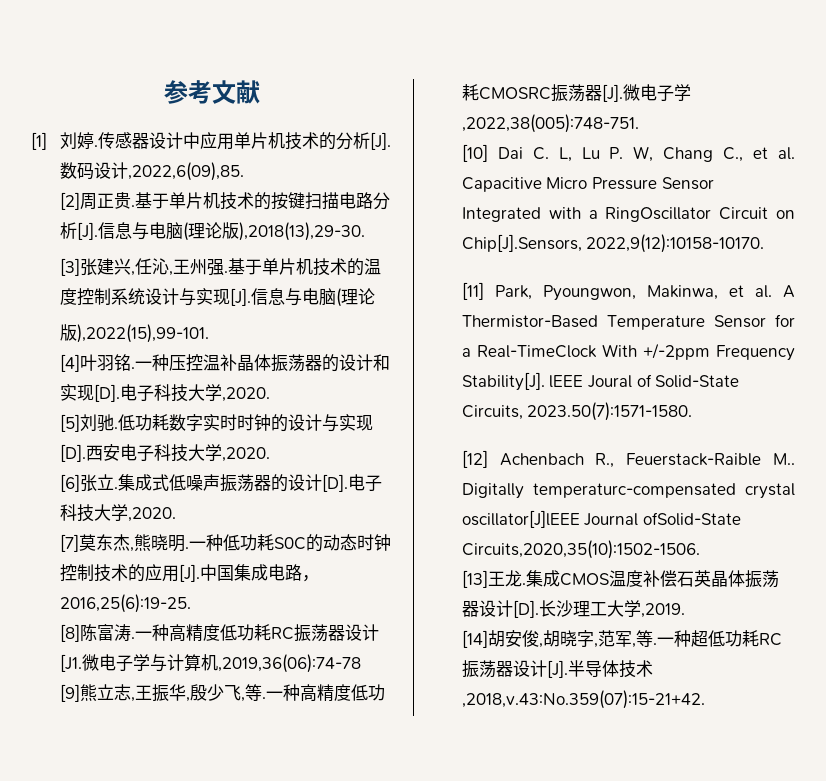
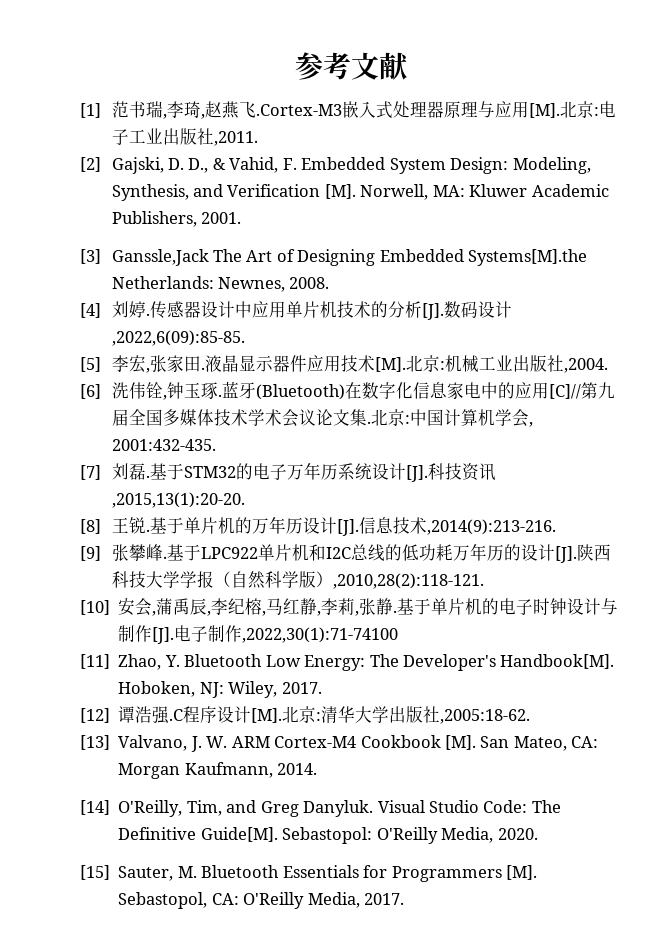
(47, 141) none -> [111,101,616,119] [111,128,258,146] [80,157,591,174] [111,184,609,201] [111,211,242,227] [80,249,588,266] [111,276,330,292] [80,303,101,318] 范书瑞,李琦,赵燕飞.Cortex-M3嵌入式处理器原理与应用[M].北京:电子工业出版社,2011. // [2] Gajski, D. D., & Vahid, F. Embedded System Design: Modeling, Synthesis, and Verification [M]. Norwell, MA: Kluwer Academic Publishers, 2001. // [3] Ganssle,Jack The Art of Designing Embedded Systems[M].the Netherlands: Newnes, 2008. // [4]
[127,162,244,181] [59,192,390,210] [59,222,365,241] [59,258,381,276] [59,288,375,307] [59,324,209,343] [59,354,390,372] [59,384,270,402] [59,414,373,432] [59,444,270,462] [59,474,382,492] [59,504,176,522] [59,534,391,552] [59,564,319,582] [59,594,191,613] [59,624,379,642] [59,654,361,673] [59,684,385,702] [461,84,691,102] [461,114,639,133] [461,144,796,162] [461,177,714,192] [461,207,795,222] [461,234,765,253] [461,282,795,301] [461,314,795,330] [461,343,795,361] [461,372,740,391] [461,402,693,421] [461,450,795,468] [461,483,795,499] [461,510,742,528] [461,540,700,559] [461,570,779,588] [461,600,685,618] [461,630,782,648] [461,660,653,678] [461,690,705,709] ,2022,6(09),85. // [2]周正贵.基于单片机技术的按键扫描电路分析[J].信息与电脑(理论版),2018(13),29-30. // [3]张建兴,任沁,王州强.基于单片机技术的温度控制系统设计与实现[J].信息与电脑(理论 // 版),2022(15),99-101. // [4]叶羽铭.一种压控温补晶体振荡器的设计和实现[D].电子科技大学,2020. // [5]刘驰.低功耗数字实时时钟的设计与实现[D].西安电子科技大学,2020. // [6]张立.集成式低噪声振荡器的设计[D].电子科技大学,2020. // [7]莫东杰,熊晓明.一种低功耗S0C的动态时钟控制技术的应用[J].中国集成电路，2016,25(6):19-25. // [8]陈富涛.一种高精度低功耗RC振荡器设计[J1.微电子学与计算机,2019,36(06):74-78 // [9]熊立志,王振华,殷少飞,等.一种高精度低功耗CMOSRC振荡器[J].微电子学,2022,38(005):748-751. // [10] Dai C. L, Lu P. W, Chang C., et al. Capacitive Micro Pressure Sensor Integrated with a RingOscillator Circuit on Chip[J].Sensors, 2022,9(12):10158-10170. // [11] Park, Pyoungwon, Makinwa, et al. A Thermistor-Based Temperature Sensor for a Real-TimeClock With +/-2ppm Frequency Stability[J]. lEEE Joural of Solid-State Circuits, 2023.50(7):1571-1580. // [12] Achenbach R., Feuerstack-Raible M.. Digitally temperaturc-compensated crystal oscillator[J]lEEE Journal ofSolid-State Circuits,2020,35(10):1502-1506. // [13]王龙.集成CMOS温度补偿石英晶体振荡器设计[D].长沙理工大学,2019. // [14]胡安俊,胡晓字,范军,等.一种超低功耗RC振荡器设计[J].半导体技术,2018,v.43:No.359(07):15-21+42. -> [111,330,245,346] [80,355,608,373] [80,381,615,400] [111,409,533,427] [111,439,216,451] [80,462,496,482] [111,492,245,508] [80,516,556,536] [80,543,611,563] [111,571,484,589] [80,598,619,616] [118,625,399,644] [80,654,615,671] [118,681,322,698] [80,706,531,724] [80,735,599,752] [118,762,318,779] [80,800,561,817] [118,827,538,844] [80,865,537,882] [118,892,405,909] ,2022,6(09):85-85. // [5]李宏,张家田.液晶显示器件应用技术[M].北京:机械工业出版社,2004. // [6]洗伟铨,钟玉琢.蓝牙(Bluetooth)在数字化信息家电中的应用[C]//第九届全国多媒体技术学术会议论文集.北京:中国计算机学会, 2001:432-435. // [7]刘磊.基于STM32的电子万年历系统设计[J].科技资讯,2015,13(1):20-20. // [8]王锐.基于单片机的万年历设计[J].信息技术,2014(9):213-216. // [9]张攀峰.基于LPC922单片机和I2C总线的低功耗万年历的设计[J].陕西科技大学学报（自然科学版）,2010,28(2):118-121. // [10]安会,蒲禹辰,李纪榕,马红静,李莉,张静.基于单片机的电子时钟设计与制作[J].电子制作,2022,30(1):71-74100 // [11] Zhao, Y. Bluetooth Low Energy: The Developer's Handbook[M]. Hoboken, NJ: Wiley, 2017. // [12]谭浩强.C程序设计[M].北京:清华大学出版社,2005:18-62. // [13] Valvano, J. W. ARM Cortex-M4 Cookbook [M]. San Mateo, CA: Morgan Kaufmann, 2014. // [14] O'Reilly, Tim, and Greg Danyluk. Visual Studio Code: The Definitive Guide[M]. Sebastopol: O'Reilly Media, 2020. // [15] Sauter, M. Bluetooth Essentials for Programmers [M]. Sebastopol, CA: O'Reilly Media, 2017.

